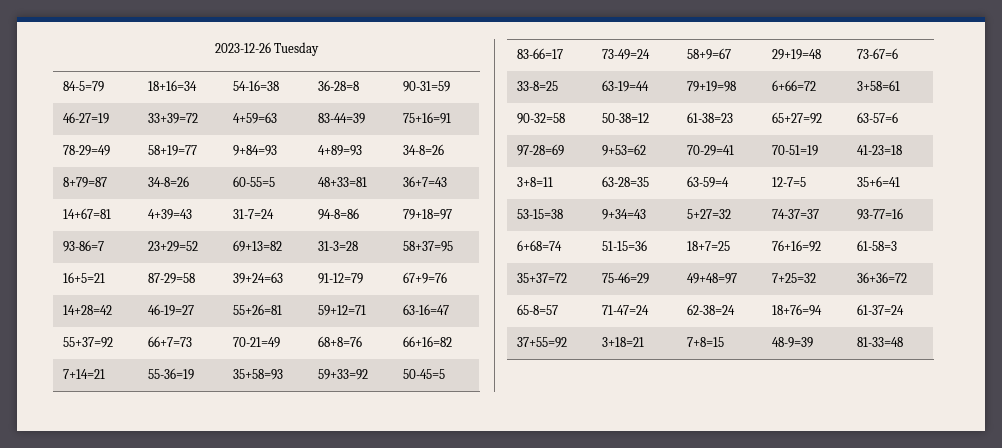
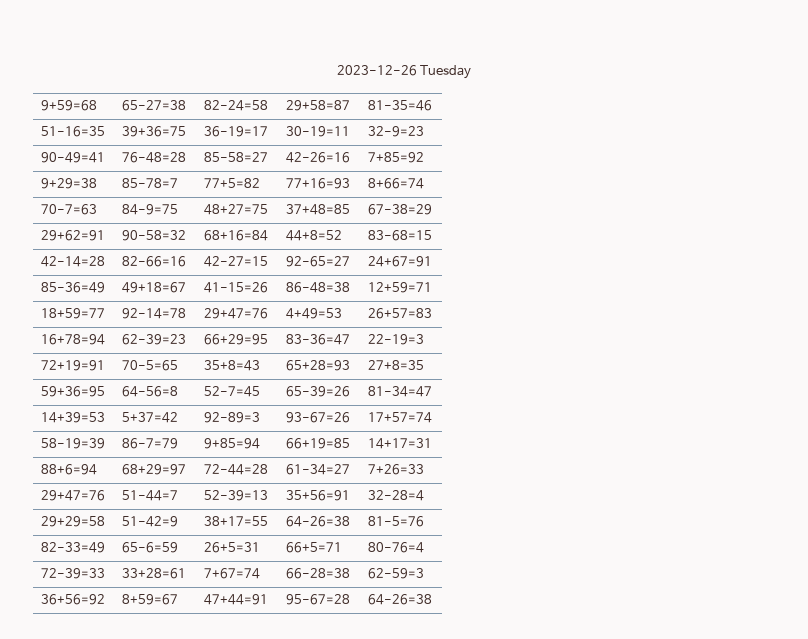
[62,81,104,92] [147,80,197,91] [232,80,279,91] [317,80,359,91] [402,81,450,92] [62,112,109,124] [147,113,198,124] [232,112,277,124] [317,113,365,124] [402,112,451,124] [62,145,110,156] [147,145,197,156] [232,145,277,156] [317,145,362,156] [402,144,444,155] [62,177,107,188] [147,176,189,187] [232,176,275,187] [317,177,367,187] [402,176,447,187] [62,208,111,219] [147,209,192,220] [232,209,274,219] [317,208,359,220] [402,209,452,220] [62,240,104,252] [147,241,198,252] [232,240,282,252] [317,241,358,251] [402,241,453,252] [62,272,105,283] [147,273,195,284] [232,272,283,284] [317,273,363,284] [402,272,447,284] [62,305,112,315] [147,304,194,316] [232,304,282,315] [317,305,366,316] [402,304,449,315] [62,337,113,348] [147,336,192,347] [232,337,280,348] [317,336,362,347] [402,336,452,347] [62,369,105,379] [147,368,194,380] [232,369,283,380] [317,369,368,380] [402,369,445,379] [516,48,563,59] [601,49,650,60] [686,48,731,60] [771,49,821,60] [856,48,898,59] [516,81,558,91] [601,80,649,92] [686,81,736,92] [771,80,816,91] [856,80,900,91] [516,113,565,124] [601,113,649,123] [686,112,733,123] [771,112,822,124] [856,112,898,123] [516,144,564,156] [601,144,646,156] [686,145,734,156] [771,145,818,156] [856,145,902,155] [516,177,553,187] [601,176,649,187] [686,176,729,188] [771,177,806,187] [856,176,900,187] [516,209,563,219] [601,209,646,220] [686,209,731,219] [771,209,819,219] [856,208,903,220] [516,240,562,251] [601,240,647,251] [686,241,730,251] [771,240,821,252] [856,240,897,251] [516,273,567,283] [601,272,649,284] [686,273,737,284] [771,273,816,283] [856,272,907,283] [516,304,558,315] [601,305,649,315] [686,304,735,315] [771,304,822,316] [856,304,904,315] [516,337,567,348] [601,337,644,347] [686,337,724,347] [771,337,813,348] [856,337,903,347] 84-5=79 | 18+16=34 | 54-16=38 | 36-28=8 | 90-31=59 // 46-27=19 | 33+39=72 | 4+59=63 | 83-44=39 | 75+16=91 // 78-29=49 | 58+19=77 | 9+84=93 | 4+89=93 | 34-8=26 // 8+79=87 | 34-8=26 | 60-55=5 | 48+33=81 | 36+7=43 // 14+67=81 | 4+39=43 | 31-7=24 | 94-8=86 | 79+18=97 // 93-86=7 | 23+29=52 | 69+13=82 | 31-3=28 | 58+37=95 // 16+5=21 | 87-29=58 | 39+24=63 | 91-12=79 | 67+9=76 // 14+28=42 | 46-19=27 | 55+26=81 | 59+12=71 | 63-16=47 // 55+37=92 | 66+7=73 | 70-21=49 | 68+8=76 | 66+16=82 // 7+14=21 | 55-36=19 | 35+58=93 | 59+33=92 | 50-45=5 // 83-66=17 | 73-49=24 | 58+9=67 | 29+19=48 | 73-67=6 // 33-8=25 | 63-19=44 | 79+19=98 | 6+66=72 | 3+58=61 // 90-32=58 | 50-38=12 | 61-38=23 | 65+27=92 | 63-57=6 // 97-28=69 | 9+53=62 | 70-29=41 | 70-51=19 | 41-23=18 // 3+8=11 | 63-28=35 | 63-59=4 | 12-7=5 | 35+6=41 // 53-15=38 | 9+34=43 | 5+27=32 | 74-37=37 | 93-77=16 // 6+68=74 | 51-15=36 | 18+7=25 | 76+16=92 | 61-58=3 // 35+37=72 | 75-46=29 | 49+48=97 | 7+25=32 | 36+36=72 // 65-8=57 | 71-47=24 | 62-38=24 | 18+76=94 | 61-37=24 // 37+55=92 | 3+18=21 | 7+8=15 | 48-9=39 | 81-33=48 -> [41,100,98,111] [122,100,187,111] [204,100,269,111] [286,100,351,111] [368,100,433,111] [41,126,106,137] [122,126,187,137] [204,126,269,137] [286,126,351,137] [368,126,425,137] [41,152,106,163] [122,152,187,163] [204,152,269,162] [286,152,351,163] [368,152,425,163] [41,178,98,189] [122,178,179,188] [204,178,261,188] [286,178,351,189] [368,178,425,189] [41,204,98,215] [122,204,179,215] [204,204,269,215] [286,204,351,215] [368,204,433,215] [41,230,106,241] [122,230,187,241] [204,230,269,241] [286,230,343,241] [368,230,433,241] [41,256,106,267] [122,256,187,267] [204,256,269,267] [286,256,351,267] [368,256,433,267] [41,282,106,293] [122,282,187,293] [204,282,269,293] [286,282,351,293] [368,282,433,293] [41,308,106,319] [122,308,187,319] [204,308,269,319] [286,308,343,319] [368,308,433,319] [41,334,106,345] [122,334,187,345] [204,334,269,345] [286,334,351,345] [368,334,425,345] [41,360,106,371] [122,360,179,371] [204,360,261,371] [286,360,351,371] [368,360,425,370] [41,386,106,397] [122,386,179,397] [204,386,261,397] [286,386,351,397] [368,386,433,397] [41,412,106,423] [122,412,179,423] [204,412,261,423] [286,412,351,423] [368,412,433,423] [41,438,106,449] [122,438,179,449] [204,438,261,449] [286,438,351,449] [368,438,433,449] [41,464,98,475] [122,464,187,475] [204,464,269,475] [286,464,351,475] [368,464,425,475] [41,490,106,501] [122,490,179,501] [204,490,269,501] [286,490,351,501] [368,490,425,501] [41,516,106,527] [122,516,179,527] [204,516,269,526] [286,516,351,527] [368,516,425,527] [41,542,106,553] [122,542,179,553] [204,542,261,553] [286,542,343,553] [368,542,425,553] [41,568,106,579] [122,568,187,579] [204,568,261,579] [286,568,351,579] [368,568,425,579] [41,594,106,605] [122,594,179,605] [204,594,269,605] [286,594,351,605] [368,594,433,605] 9+59=68 | 65-27=38 | 82-24=58 | 29+58=87 | 81-35=46 // 51-16=35 | 39+36=75 | 36-19=17 | 30-19=11 | 32-9=23 // 90-49=41 | 76-48=28 | 85-58=27 | 42-26=16 | 7+85=92 // 9+29=38 | 85-78=7 | 77+5=82 | 77+16=93 | 8+66=74 // 70-7=63 | 84-9=75 | 48+27=75 | 37+48=85 | 67-38=29 // 29+62=91 | 90-58=32 | 68+16=84 | 44+8=52 | 83-68=15 // 42-14=28 | 82-66=16 | 42-27=15 | 92-65=27 | 24+67=91 // 85-36=49 | 49+18=67 | 41-15=26 | 86-48=38 | 12+59=71 // 18+59=77 | 92-14=78 | 29+47=76 | 4+49=53 | 26+57=83 // 16+78=94 | 62-39=23 | 66+29=95 | 83-36=47 | 22-19=3 // 72+19=91 | 70-5=65 | 35+8=43 | 65+28=93 | 27+8=35 // 59+36=95 | 64-56=8 | 52-7=45 | 65-39=26 | 81-34=47 // 14+39=53 | 5+37=42 | 92-89=3 | 93-67=26 | 17+57=74 // 58-19=39 | 86-7=79 | 9+85=94 | 66+19=85 | 14+17=31 // 88+6=94 | 68+29=97 | 72-44=28 | 61-34=27 | 7+26=33 // 29+47=76 | 51-44=7 | 52-39=13 | 35+56=91 | 32-28=4 // 29+29=58 | 51-42=9 | 38+17=55 | 64-26=38 | 81-5=76 // 82-33=49 | 65-6=59 | 26+5=31 | 66+5=71 | 80-76=4 // 72-39=33 | 33+28=61 | 7+67=74 | 66-28=38 | 62-59=3 // 36+56=92 | 8+59=67 | 47+44=91 | 95-67=28 | 64-26=38

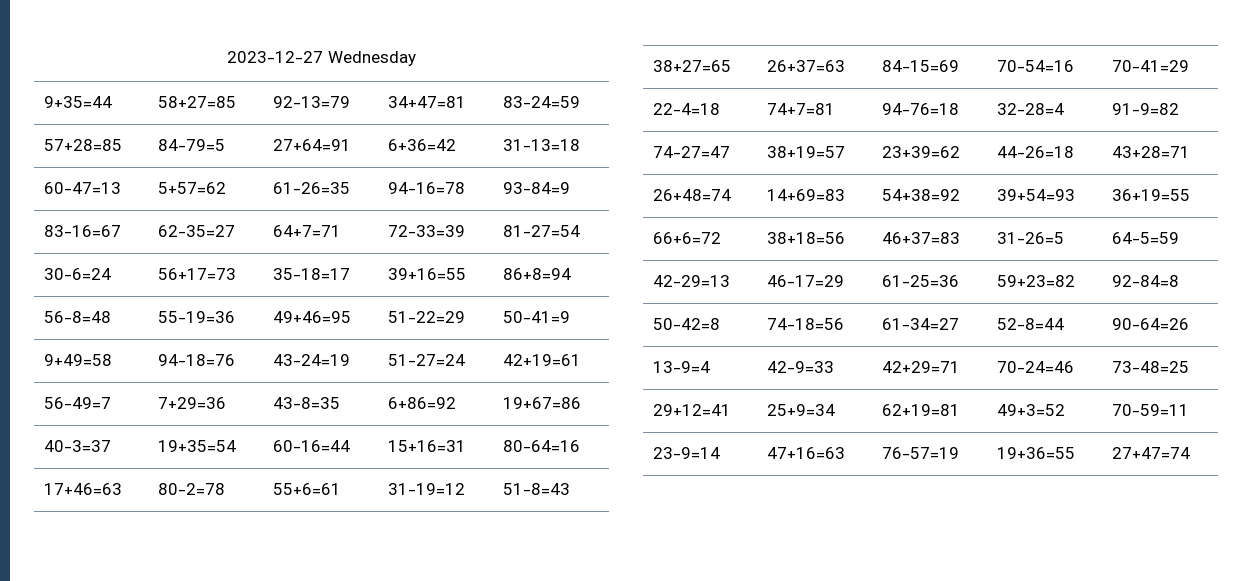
[336,65,472,79] [41,100,98,111] [122,100,187,111] [204,100,269,111] [286,100,351,111] [368,100,433,111] [41,126,106,137] [122,126,187,137] [204,126,269,137] [286,126,351,137] [368,126,425,137] [41,152,106,163] [122,152,187,163] [204,152,269,162] [286,152,351,163] [368,152,425,163] [41,178,98,189] [122,178,179,188] [204,178,261,188] [286,178,351,189] [368,178,425,189] [41,204,98,215] [122,204,179,215] [204,204,269,215] [286,204,351,215] [368,204,433,215] [41,230,106,241] [122,230,187,241] [204,230,269,241] [286,230,343,241] [368,230,433,241] [41,256,106,267] [122,256,187,267] [204,256,269,267] [286,256,351,267] [368,256,433,267] [41,282,106,293] [122,282,187,293] [204,282,269,293] [286,282,351,293] [368,282,433,293] [41,308,106,319] [122,308,187,319] [204,308,269,319] [286,308,343,319] [368,308,433,319] [41,334,106,345] [122,334,187,345] [204,334,269,345] [286,334,351,345] [368,334,425,345] [41,360,106,371] [122,360,179,371] [204,360,261,371] [286,360,351,371] [368,360,425,370] [41,386,106,397] [122,386,179,397] [204,386,261,397] [286,386,351,397] [368,386,433,397] [41,412,106,423] [122,412,179,423] [204,412,261,423] [286,412,351,423] [368,412,433,423] [41,438,106,449] [122,438,179,449] [204,438,261,449] [286,438,351,449] [368,438,433,449] [41,464,98,475] [122,464,187,475] [204,464,269,475] [286,464,351,475] [368,464,425,475] [41,490,106,501] [122,490,179,501] [204,490,269,501] [286,490,351,501] [368,490,425,501] [41,516,106,527] [122,516,179,527] [204,516,269,526] [286,516,351,527] [368,516,425,527] [41,542,106,553] [122,542,179,553] [204,542,261,553] [286,542,343,553] [368,542,425,553] [41,568,106,579] [122,568,187,579] [204,568,261,579] [286,568,351,579] [368,568,425,579] [41,594,106,605] [122,594,179,605] [204,594,269,605] [286,594,351,605] [368,594,433,605] 2023-12-26 Tuesday // 9+59=68 | 65-27=38 | 82-24=58 | 29+58=87 | 81-35=46 // 51-16=35 | 39+36=75 | 36-19=17 | 30-19=11 | 32-9=23 // 90-49=41 | 76-48=28 | 85-58=27 | 42-26=16 | 7+85=92 // 9+29=38 | 85-78=7 | 77+5=82 | 77+16=93 | 8+66=74 // 70-7=63 | 84-9=75 | 48+27=75 | 37+48=85 | 67-38=29 // 29+62=91 | 90-58=32 | 68+16=84 | 44+8=52 | 83-68=15 // 42-14=28 | 82-66=16 | 42-27=15 | 92-65=27 | 24+67=91 // 85-36=49 | 49+18=67 | 41-15=26 | 86-48=38 | 12+59=71 // 18+59=77 | 92-14=78 | 29+47=76 | 4+49=53 | 26+57=83 // 16+78=94 | 62-39=23 | 66+29=95 | 83-36=47 | 22-19=3 // 72+19=91 | 70-5=65 | 35+8=43 | 65+28=93 | 27+8=35 // 59+36=95 | 64-56=8 | 52-7=45 | 65-39=26 | 81-34=47 // 14+39=53 | 5+37=42 | 92-89=3 | 93-67=26 | 17+57=74 // 58-19=39 | 86-7=79 | 9+85=94 | 66+19=85 | 14+17=31 // 88+6=94 | 68+29=97 | 72-44=28 | 61-34=27 | 7+26=33 // 29+47=76 | 51-44=7 | 52-39=13 | 35+56=91 | 32-28=4 // 29+29=58 | 51-42=9 | 38+17=55 | 64-26=38 | 81-5=76 // 82-33=49 | 65-6=59 | 26+5=31 | 66+5=71 | 80-76=4 // 72-39=33 | 33+28=61 | 7+67=74 | 66-28=38 | 62-59=3 // 36+56=92 | 8+59=67 | 47+44=91 | 95-67=28 | 64-26=38 -> [227,51,416,66] [43,96,112,108] [157,96,236,108] [272,96,350,108] [387,96,466,108] [502,96,580,108] [43,139,122,151] [157,139,225,151] [272,139,351,151] [387,139,456,151] [502,139,580,151] [43,182,121,194] [157,182,226,194] [272,182,350,194] [387,182,465,194] [502,182,570,194] [43,225,121,237] [157,225,235,237] [272,225,341,237] [387,225,465,237] [502,225,580,237] [43,268,111,280] [157,268,236,280] [272,268,350,280] [387,268,466,280] [502,268,571,280] [43,311,111,323] [157,311,235,323] [272,311,351,323] [387,311,465,323] [502,311,570,323] [43,354,112,366] [157,354,235,366] [272,354,350,366] [387,354,465,366] [502,354,581,366] [43,397,111,409] [157,397,226,409] [272,397,340,409] [387,397,456,409] [502,397,581,409] [43,440,111,452] [157,440,236,452] [272,440,350,452] [387,440,466,452] [502,440,580,452] [43,483,122,495] [157,483,225,495] [272,483,341,495] [387,483,465,495] [502,483,570,495] [652,60,731,72] [766,60,845,72] [881,60,959,72] [996,60,1074,72] [1111,60,1189,72] [652,103,720,115] [766,103,835,115] [881,103,959,115] [996,103,1064,115] [1111,103,1179,115] [652,146,730,158] [766,146,845,158] [881,146,960,158] [996,146,1074,158] [1111,146,1190,158] [652,189,731,201] [766,189,845,201] [881,189,960,201] [996,189,1075,201] [1111,189,1190,201] [652,232,721,244] [766,232,845,244] [881,232,960,244] [996,232,1064,244] [1111,232,1179,244] [652,275,730,287] [766,275,844,287] [881,275,959,287] [996,275,1075,287] [1111,275,1179,287] [652,318,720,330] [766,318,844,330] [881,318,959,330] [996,318,1064,330] [1111,318,1189,330] [652,361,710,373] [766,361,834,373] [881,361,960,373] [996,361,1074,373] [1111,361,1189,373] [652,404,731,416] [766,404,835,416] [881,404,960,416] [996,404,1065,416] [1111,404,1189,416] [652,447,720,459] [766,447,845,459] [881,447,959,459] [996,447,1075,459] [1111,447,1190,459] 2023-12-27 Wednesday // 9+35=44 | 58+27=85 | 92-13=79 | 34+47=81 | 83-24=59 // 57+28=85 | 84-79=5 | 27+64=91 | 6+36=42 | 31-13=18 // 60-47=13 | 5+57=62 | 61-26=35 | 94-16=78 | 93-84=9 // 83-16=67 | 62-35=27 | 64+7=71 | 72-33=39 | 81-27=54 // 30-6=24 | 56+17=73 | 35-18=17 | 39+16=55 | 86+8=94 // 56-8=48 | 55-19=36 | 49+46=95 | 51-22=29 | 50-41=9 // 9+49=58 | 94-18=76 | 43-24=19 | 51-27=24 | 42+19=61 // 56-49=7 | 7+29=36 | 43-8=35 | 6+86=92 | 19+67=86 // 40-3=37 | 19+35=54 | 60-16=44 | 15+16=31 | 80-64=16 // 17+46=63 | 80-2=78 | 55+6=61 | 31-19=12 | 51-8=43 // 38+27=65 | 26+37=63 | 84-15=69 | 70-54=16 | 70-41=29 // 22-4=18 | 74+7=81 | 94-76=18 | 32-28=4 | 91-9=82 // 74-27=47 | 38+19=57 | 23+39=62 | 44-26=18 | 43+28=71 // 26+48=74 | 14+69=83 | 54+38=92 | 39+54=93 | 36+19=55 // 66+6=72 | 38+18=56 | 46+37=83 | 31-26=5 | 64-5=59 // 42-29=13 | 46-17=29 | 61-25=36 | 59+23=82 | 92-84=8 // 50-42=8 | 74-18=56 | 61-34=27 | 52-8=44 | 90-64=26 // 13-9=4 | 42-9=33 | 42+29=71 | 70-24=46 | 73-48=25 // 29+12=41 | 25+9=34 | 62+19=81 | 49+3=52 | 70-59=11 // 23-9=14 | 47+16=63 | 76-57=19 | 19+36=55 | 27+47=74

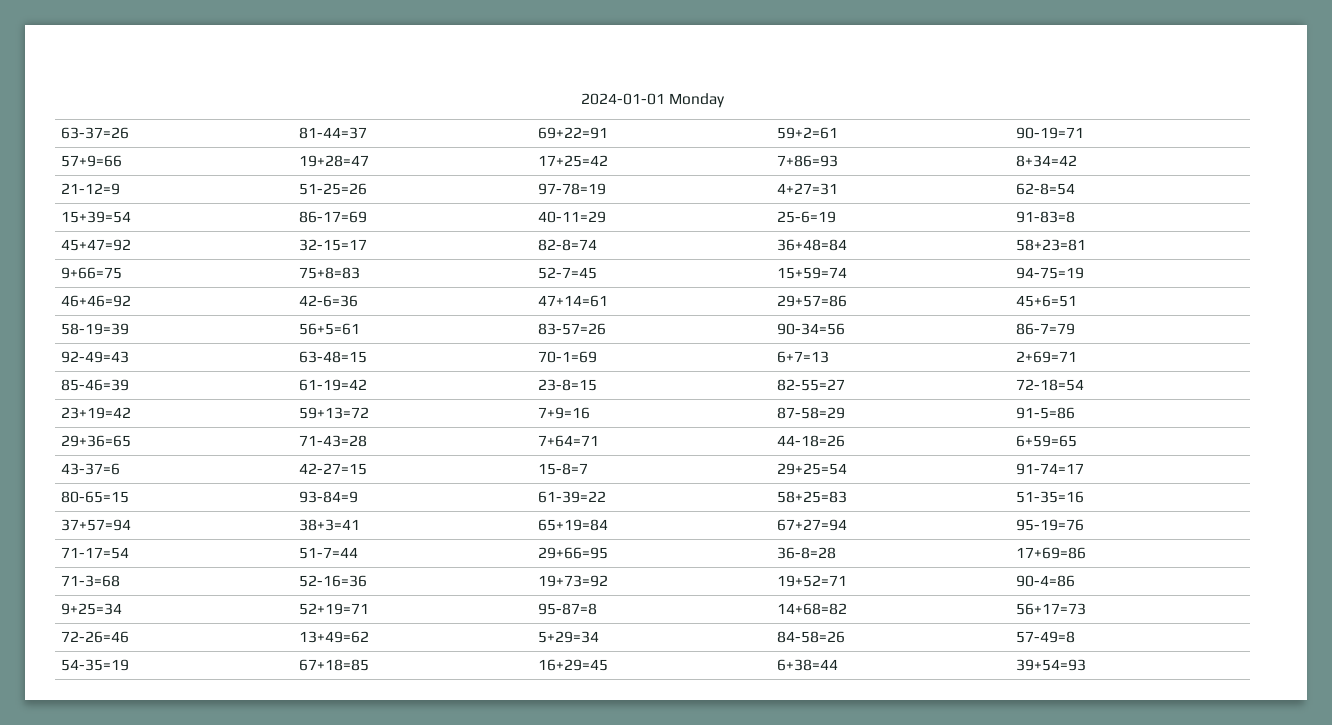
[227,51,416,66] [43,96,112,108] [157,96,236,108] [272,96,350,108] [387,96,466,108] [502,96,580,108] [43,139,122,151] [157,139,225,151] [272,139,351,151] [387,139,456,151] [502,139,580,151] [43,182,121,194] [157,182,226,194] [272,182,350,194] [387,182,465,194] [502,182,570,194] [43,225,121,237] [157,225,235,237] [272,225,341,237] [387,225,465,237] [502,225,580,237] [43,268,111,280] [157,268,236,280] [272,268,350,280] [387,268,466,280] [502,268,571,280] [43,311,111,323] [157,311,235,323] [272,311,351,323] [387,311,465,323] [502,311,570,323] [43,354,112,366] [157,354,235,366] [272,354,350,366] [387,354,465,366] [502,354,581,366] [43,397,111,409] [157,397,226,409] [272,397,340,409] [387,397,456,409] [502,397,581,409] [43,440,111,452] [157,440,236,452] [272,440,350,452] [387,440,466,452] [502,440,580,452] [43,483,122,495] [157,483,225,495] [272,483,341,495] [387,483,465,495] [502,483,570,495] [652,60,731,72] [766,60,845,72] [881,60,959,72] [996,60,1074,72] [1111,60,1189,72] [652,103,720,115] [766,103,835,115] [881,103,959,115] [996,103,1064,115] [1111,103,1179,115] [652,146,730,158] [766,146,845,158] [881,146,960,158] [996,146,1074,158] [1111,146,1190,158] [652,189,731,201] [766,189,845,201] [881,189,960,201] [996,189,1075,201] [1111,189,1190,201] [652,232,721,244] [766,232,845,244] [881,232,960,244] [996,232,1064,244] [1111,232,1179,244] [652,275,730,287] [766,275,844,287] [881,275,959,287] [996,275,1075,287] [1111,275,1179,287] [652,318,720,330] [766,318,844,330] [881,318,959,330] [996,318,1064,330] [1111,318,1189,330] [652,361,710,373] [766,361,834,373] [881,361,960,373] [996,361,1074,373] [1111,361,1189,373] [652,404,731,416] [766,404,835,416] [881,404,960,416] [996,404,1065,416] [1111,404,1189,416] [652,447,720,459] [766,447,845,459] [881,447,959,459] [996,447,1075,459] [1111,447,1190,459] 2023-12-27 Wednesday // 9+35=44 | 58+27=85 | 92-13=79 | 34+47=81 | 83-24=59 // 57+28=85 | 84-79=5 | 27+64=91 | 6+36=42 | 31-13=18 // 60-47=13 | 5+57=62 | 61-26=35 | 94-16=78 | 93-84=9 // 83-16=67 | 62-35=27 | 64+7=71 | 72-33=39 | 81-27=54 // 30-6=24 | 56+17=73 | 35-18=17 | 39+16=55 | 86+8=94 // 56-8=48 | 55-19=36 | 49+46=95 | 51-22=29 | 50-41=9 // 9+49=58 | 94-18=76 | 43-24=19 | 51-27=24 | 42+19=61 // 56-49=7 | 7+29=36 | 43-8=35 | 6+86=92 | 19+67=86 // 40-3=37 | 19+35=54 | 60-16=44 | 15+16=31 | 80-64=16 // 17+46=63 | 80-2=78 | 55+6=61 | 31-19=12 | 51-8=43 // 38+27=65 | 26+37=63 | 84-15=69 | 70-54=16 | 70-41=29 // 22-4=18 | 74+7=81 | 94-76=18 | 32-28=4 | 91-9=82 // 74-27=47 | 38+19=57 | 23+39=62 | 44-26=18 | 43+28=71 // 26+48=74 | 14+69=83 | 54+38=92 | 39+54=93 | 36+19=55 // 66+6=72 | 38+18=56 | 46+37=83 | 31-26=5 | 64-5=59 // 42-29=13 | 46-17=29 | 61-25=36 | 59+23=82 | 92-84=8 // 50-42=8 | 74-18=56 | 61-34=27 | 52-8=44 | 90-64=26 // 13-9=4 | 42-9=33 | 42+29=71 | 70-24=46 | 73-48=25 // 29+12=41 | 25+9=34 | 62+19=81 | 49+3=52 | 70-59=11 // 23-9=14 | 47+16=63 | 76-57=19 | 19+36=55 | 27+47=74 -> [580,93,726,108] [61,127,130,139] [299,127,368,139] [538,127,609,139] [777,127,839,139] [1016,127,1085,139] [61,155,123,167] [299,155,370,167] [538,155,609,167] [777,155,839,167] [1016,155,1078,167] [61,183,121,195] [299,183,368,195] [538,183,607,195] [777,183,839,195] [1016,183,1076,195] [61,211,132,223] [299,211,368,223] [538,211,607,223] [777,211,837,223] [1016,211,1076,223] [61,239,132,251] [299,239,368,251] [538,239,598,251] [777,239,848,251] [1016,239,1087,251] [61,267,123,279] [299,267,361,279] [538,267,598,279] [777,267,848,279] [1016,267,1085,279] [61,295,132,307] [299,295,359,307] [538,295,609,307] [777,295,848,307] [1016,295,1078,307] [61,323,130,335] [299,323,361,335] [538,323,607,335] [777,323,846,335] [1016,323,1076,335] [61,351,130,363] [299,351,368,363] [538,351,598,363] [777,351,830,363] [1016,351,1078,363] [61,379,130,391] [299,379,368,391] [538,379,598,391] [777,379,846,391] [1016,379,1085,391] [61,407,132,419] [299,407,370,419] [538,407,591,419] [777,407,846,419] [1016,407,1076,419] [61,435,132,447] [299,435,368,447] [538,435,600,447] [777,435,846,447] [1016,435,1078,447] [61,463,121,475] [299,463,368,475] [538,463,589,475] [777,463,848,475] [1016,463,1085,475] [61,491,130,503] [299,491,359,503] [538,491,607,503] [777,491,848,503] [1016,491,1085,503] [61,519,132,531] [299,519,361,531] [538,519,609,531] [777,519,848,531] [1016,519,1085,531] [61,547,130,559] [299,547,359,559] [538,547,609,559] [777,547,837,559] [1016,547,1087,559] [61,575,121,587] [299,575,368,587] [538,575,609,587] [777,575,848,587] [1016,575,1076,587] [61,603,123,615] [299,603,370,615] [538,603,598,615] [777,603,848,615] [1016,603,1087,615] [61,631,130,643] [299,631,370,643] [538,631,600,643] [777,631,846,643] [1016,631,1076,643] [61,659,130,671] [299,659,370,671] [538,659,609,671] [777,659,839,671] [1016,659,1087,671] 2024-01-01 Monday // 63-37=26 | 81-44=37 | 69+22=91 | 59+2=61 | 90-19=71 // 57+9=66 | 19+28=47 | 17+25=42 | 7+86=93 | 8+34=42 // 21-12=9 | 51-25=26 | 97-78=19 | 4+27=31 | 62-8=54 // 15+39=54 | 86-17=69 | 40-11=29 | 25-6=19 | 91-83=8 // 45+47=92 | 32-15=17 | 82-8=74 | 36+48=84 | 58+23=81 // 9+66=75 | 75+8=83 | 52-7=45 | 15+59=74 | 94-75=19 // 46+46=92 | 42-6=36 | 47+14=61 | 29+57=86 | 45+6=51 // 58-19=39 | 56+5=61 | 83-57=26 | 90-34=56 | 86-7=79 // 92-49=43 | 63-48=15 | 70-1=69 | 6+7=13 | 2+69=71 // 85-46=39 | 61-19=42 | 23-8=15 | 82-55=27 | 72-18=54 // 23+19=42 | 59+13=72 | 7+9=16 | 87-58=29 | 91-5=86 // 29+36=65 | 71-43=28 | 7+64=71 | 44-18=26 | 6+59=65 // 43-37=6 | 42-27=15 | 15-8=7 | 29+25=54 | 91-74=17 // 80-65=15 | 93-84=9 | 61-39=22 | 58+25=83 | 51-35=16 // 37+57=94 | 38+3=41 | 65+19=84 | 67+27=94 | 95-19=76 // 71-17=54 | 51-7=44 | 29+66=95 | 36-8=28 | 17+69=86 // 71-3=68 | 52-16=36 | 19+73=92 | 19+52=71 | 90-4=86 // 9+25=34 | 52+19=71 | 95-87=8 | 14+68=82 | 56+17=73 // 72-26=46 | 13+49=62 | 5+29=34 | 84-58=26 | 57-49=8 // 54-35=19 | 67+18=85 | 16+29=45 | 6+38=44 | 39+54=93

